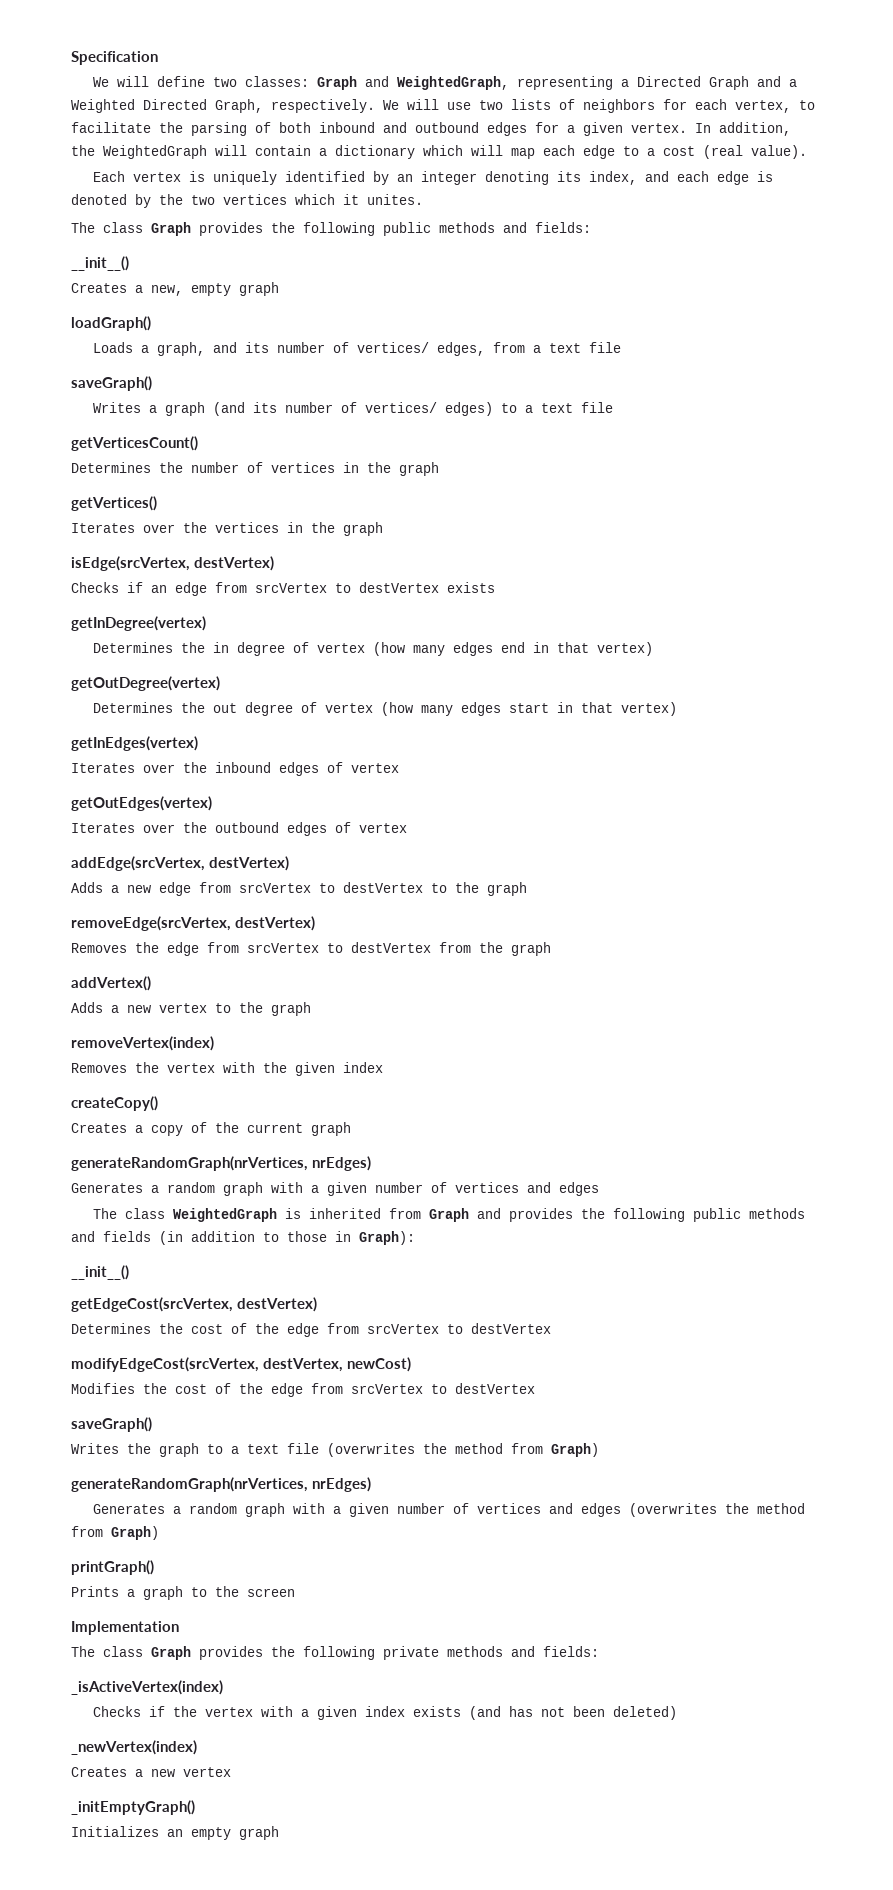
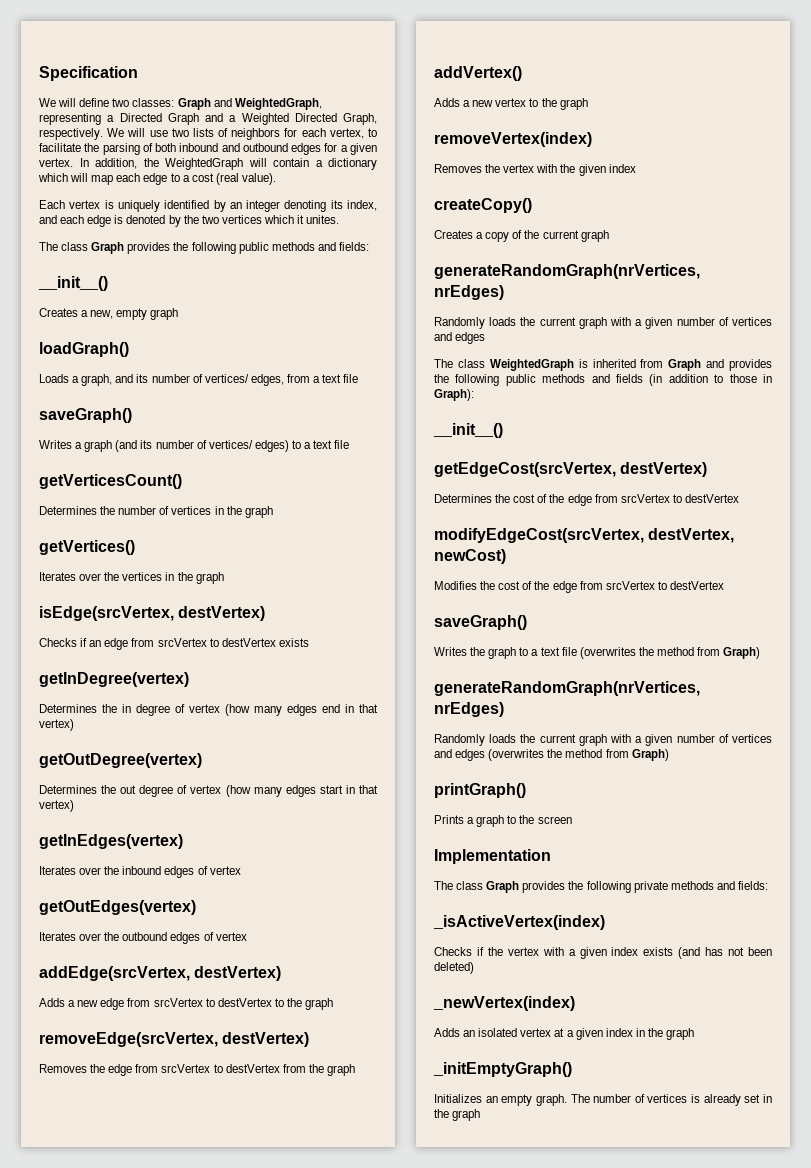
[71,1182,215,1193] Generates a random -> [434,317,576,329] Randomly loads the current
[93,1503,238,1514] Generates a random -> [434,734,576,746] Randomly loads the current
[71,1767,231,1777] [71,1800,195,1815] [71,1826,231,1840] Creates a new vertex // _initEmptyGraph() // Initializes an empty -> [434,1028,695,1040] [433,1062,572,1077] [434,1094,772,1106] [434,1109,449,1118] Adds an isolated vertex at a given index in the graph // _initEmptyGraph() // Initializes an empty graph. The number of vertices is already set in the

